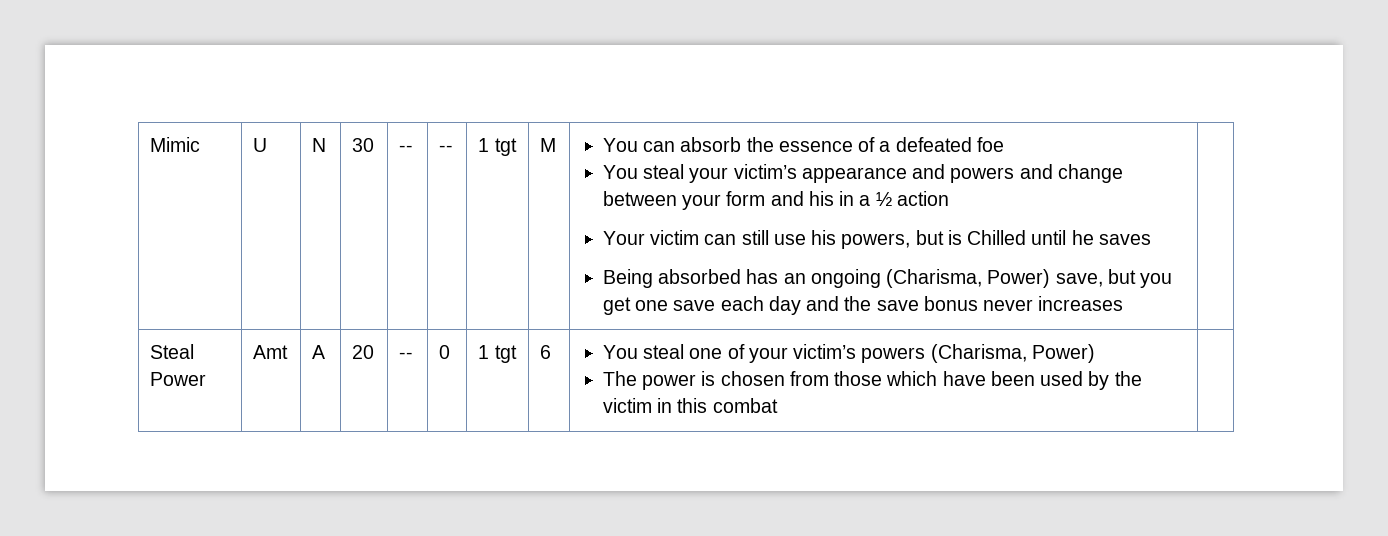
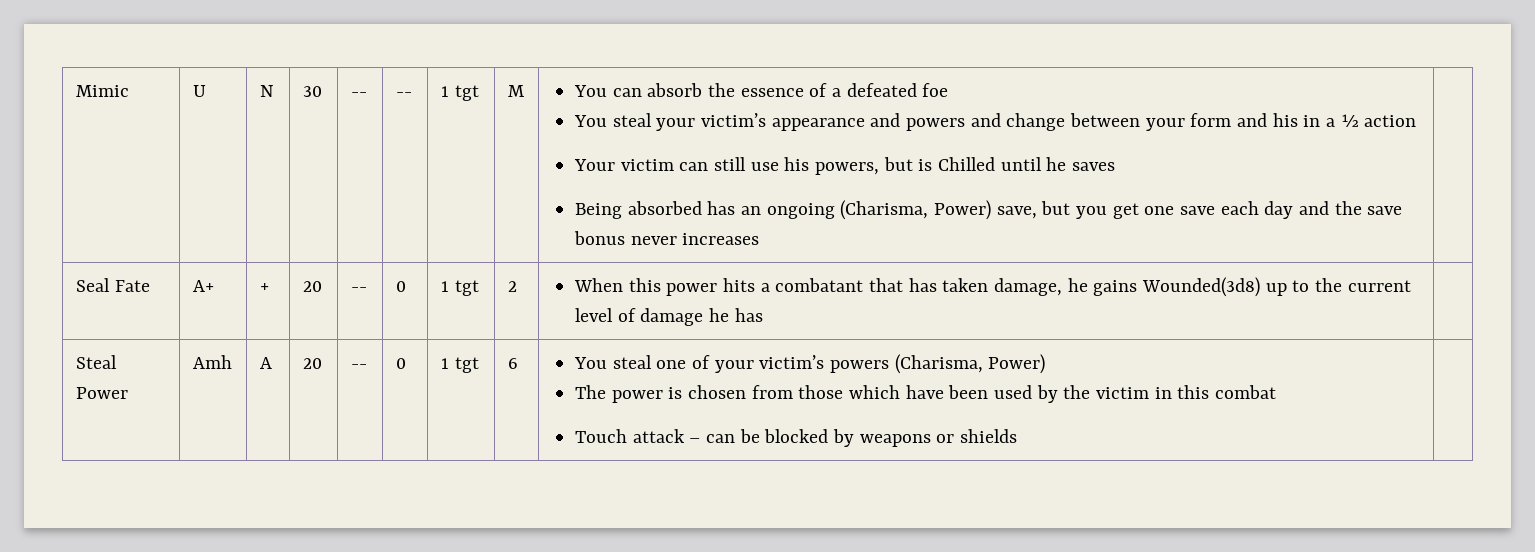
(1124, 303) none -> [75,278,150,292] [192,280,214,292] [259,283,269,292] [302,281,322,292] [350,287,367,292] [395,281,406,292] [440,280,479,296] [507,281,517,292] [573,277,1411,297] [574,308,763,326] // Seal Fate | A+ | + | 20 | -- | 0 | 1 tgt | 2 | When this power hits a combatant that has taken damage, he gains Wounded(3d8) up to the current level of damage he has |
[253,345,289,359] Amt -> [192,355,232,369] Amh
(778, 405) none -> [574,429,1018,447] // Touch attack – can be blocked by weapons or shields

